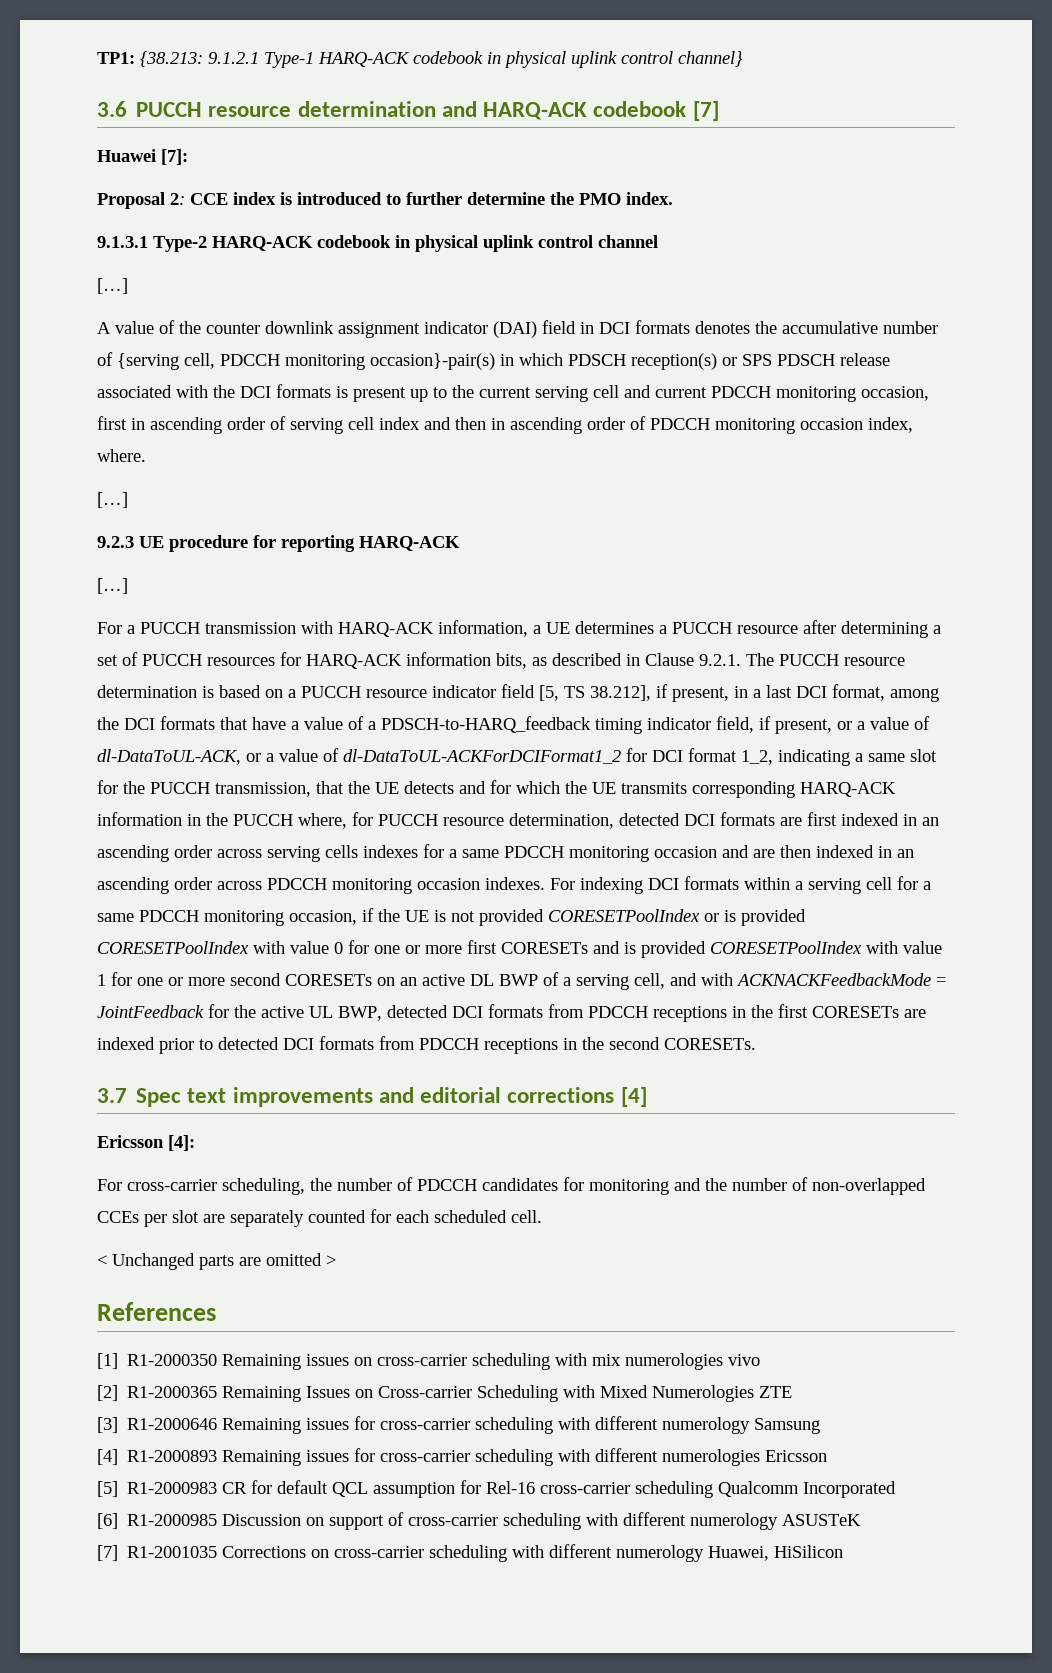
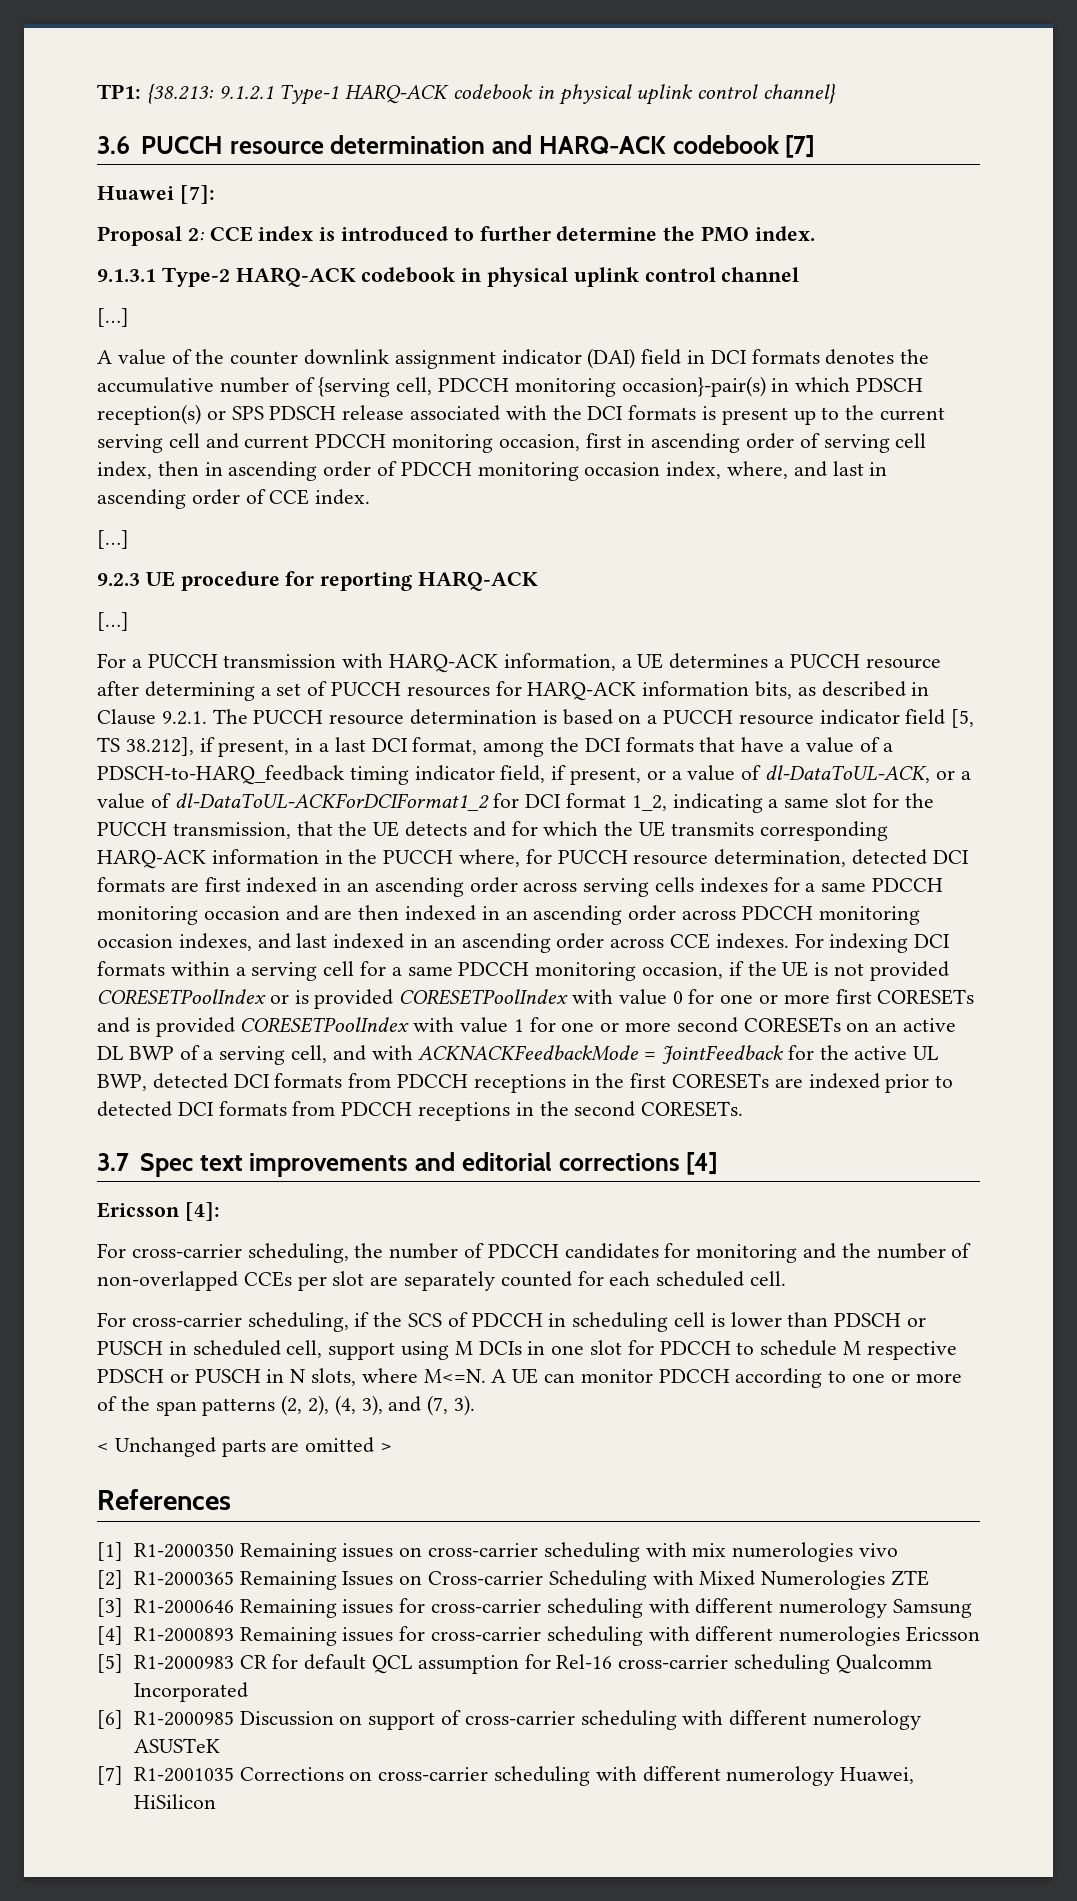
[379,417,451,430] index and -> [97,461,152,479] index,
[97,449,146,462] where. -> [727,461,888,479] [97,489,371,509] where, and last in ascending order of CCE index.
(480, 884) none -> [178,933,711,953] indexes, and last indexed in an ascending order across CCE
(542, 1216) none -> [97,1312,927,1332] [97,1340,957,1360] [97,1368,962,1388] [97,1395,476,1416] // For cross-carrier scheduling, if the SCS of PDCCH in scheduling cell is lower than PDSCH or PUSCH in scheduled cell, support using M DCIs in one slot for PDCCH to schedule M respective PDSCH or PUSCH in N slots, where M<=N. A UE can monitor PDCCH according to one or more of the span patterns (2, 2), (4, 3), and (7, 3).

